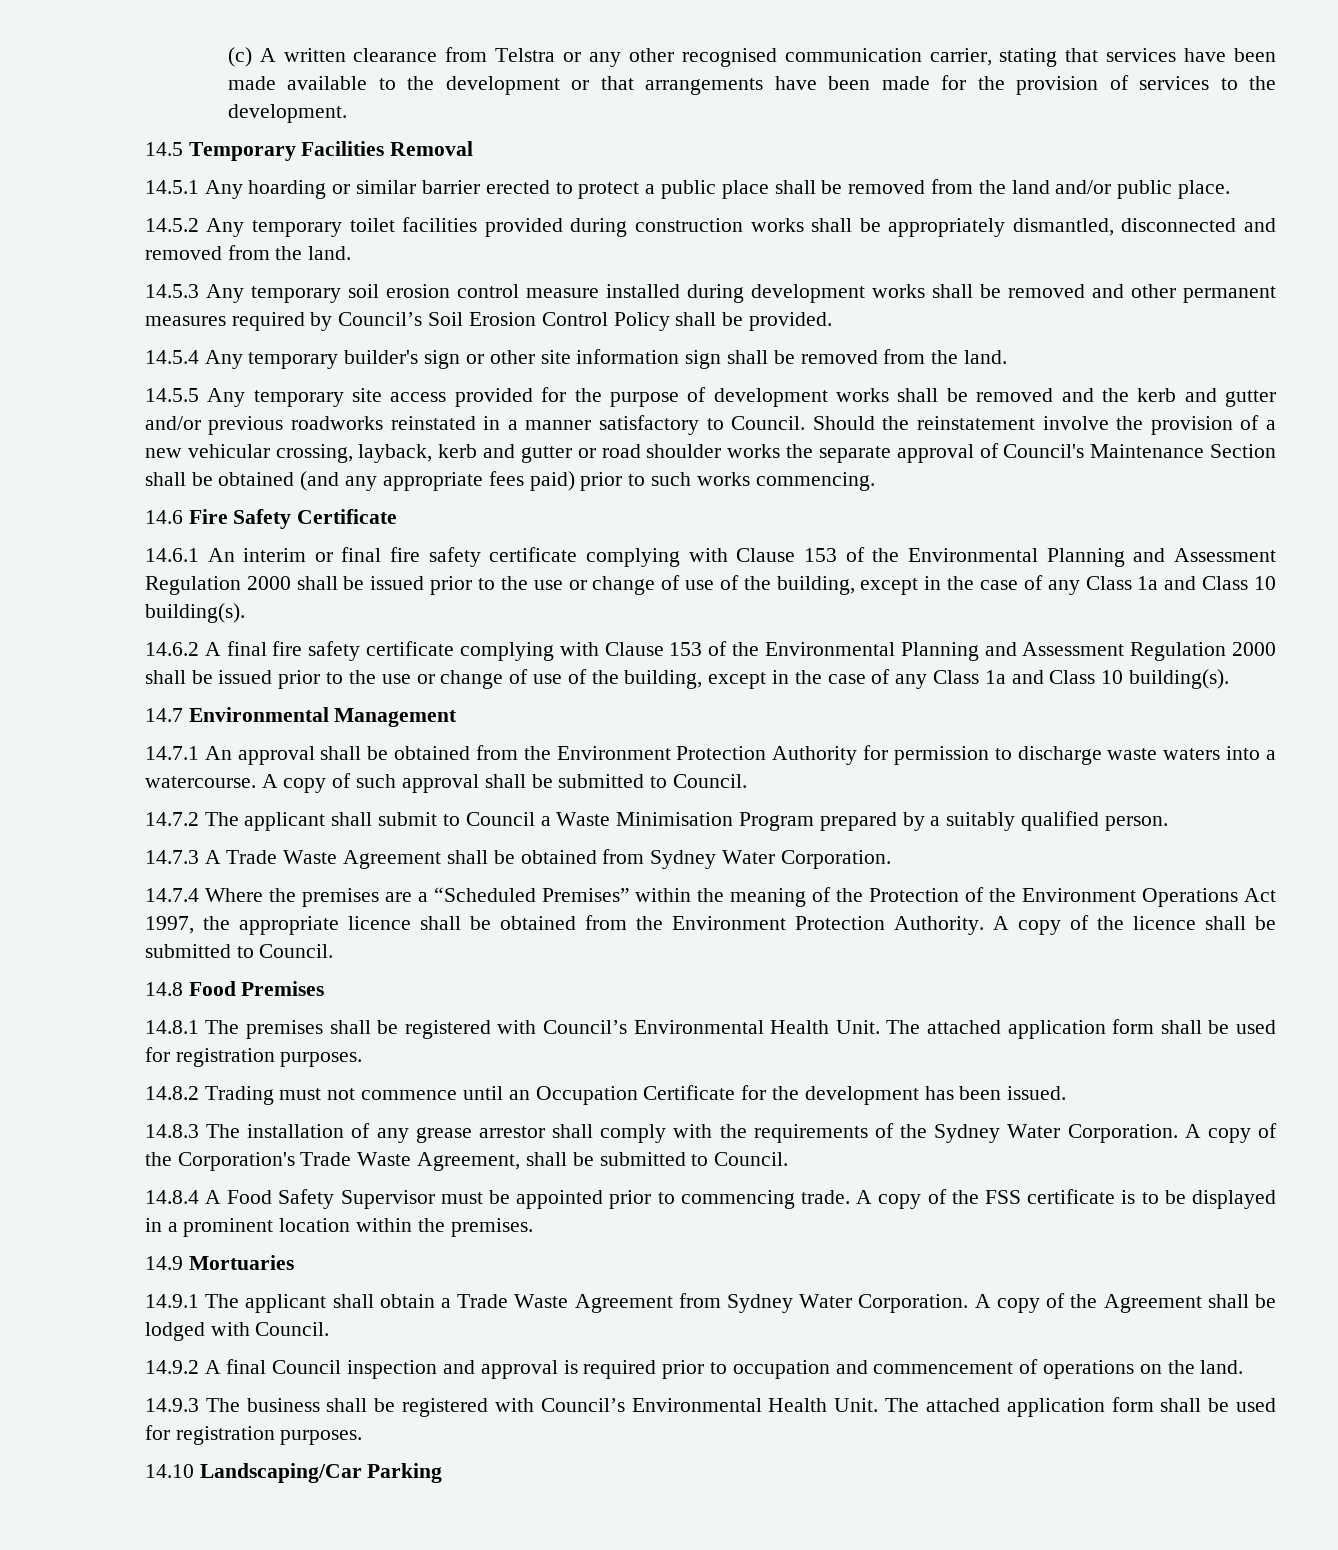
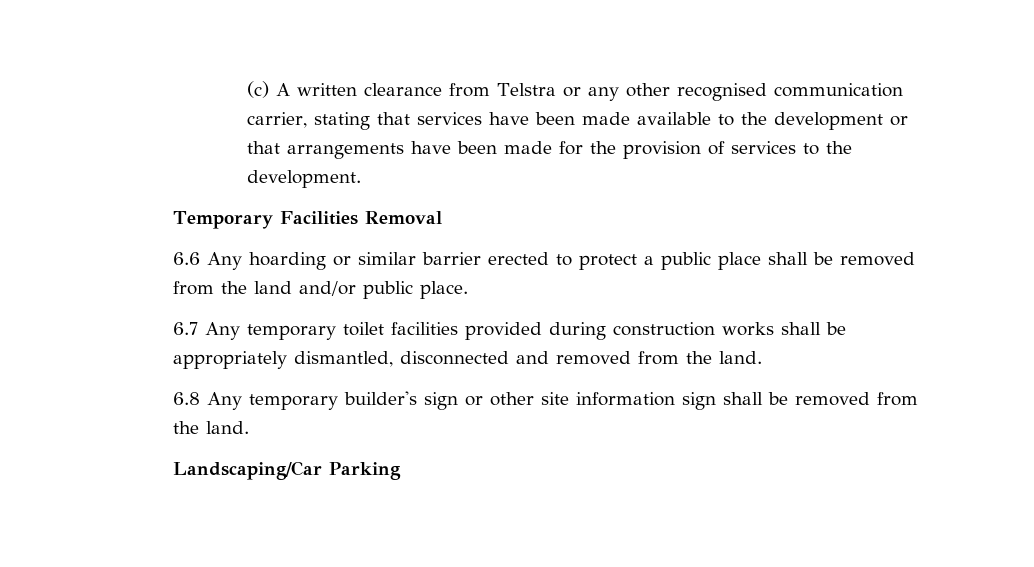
[144,142,183,156] 14.5 -> (362, 179) none
[144,180,199,194] 14.5.1 -> [173,252,201,265] 6.6
[144,218,199,232] 14.5.2 -> [173,322,199,335] 6.7
[144,284,1276,303] [144,312,832,331] [144,350,199,364] 14.5.3 Any temporary soil erosion control measure installed during development works shall be removed and other permanent measures required by Council’s Soil Erosion Control Policy shall be provided. // 14.5.4 -> [173,392,201,405] 6.8
[144,387,1276,407] [144,415,1276,435] [144,443,1277,463] [144,471,875,491] [144,509,398,529] [144,547,1276,567] [144,575,1276,595] [144,603,245,623] [144,641,1276,661] [144,669,1229,689] [144,707,458,727] [144,745,1276,765] [144,773,747,793] [144,811,1168,831] [144,849,891,869] [144,887,1277,907] [144,915,1276,935] [144,944,334,958] [144,981,325,996] [144,1019,1276,1039] [144,1047,363,1067] [144,1085,1067,1105] [144,1123,1277,1143] [144,1152,789,1171] [144,1189,1276,1209] [144,1218,533,1237] [144,1255,294,1270] [144,1293,1276,1313] [144,1322,330,1341] [144,1359,1244,1379] [144,1397,1276,1417] [144,1425,363,1445] [144,1464,194,1478] 14.5.5 Any temporary site access provided for the purpose of development works shall be removed and the kerb and gutter and/or previous roadworks reinstated in a manner satisfactory to Council. Should the reinstatement involve the provision of a new vehicular crossing, layback, kerb and gutter or road shoulder works the separate approval of Council's Maintenance Section shall be obtained (and any appropriate fees paid) prior to such works commencing. // 14.6 Fire Safety Certificate // 14.6.1 An interim or final fire safety certificate complying with Clause 153 of the Environmental Planning and Assessment Regulation 2000 shall be issued prior to the use or change of use of the building, except in the case of any Class 1a and Class 10 building(s). // 14.6.2 A final fire safety certificate complying with Clause 153 of the Environmental Planning and Assessment Regulation 2000 shall be issued prior to the use or change of use of the building, except in the case of any Class 1a and Class 10 building(s). // 14.7 Environmental Management // 14.7.1 An approval shall be obtained from the Environment Protection Authority for permission to discharge waste waters into a watercourse. A copy of such approval shall be submitted to Council. // 14.7.2 The applicant shall submit to Council a Waste Minimisation Program prepared by a suitably qualified person. // 14.7.3 A Trade Waste Agreement shall be obtained from Sydney Water Corporation. // 14.7.4 Where the premises are a “Scheduled Premises” within the meaning of the Protection of the Environment Operations Act 1997, the appropriate licence shall be obtained from the Environment Protection Authority. A copy of the licence shall be submitted to Council. // 14.8 Food Premises // 14.8.1 The premises shall be registered with Council’s Environmental Health Unit. The attached application form shall be used for registration purposes. // 14.8.2 Trading must not commence until an Occupation Certificate for the development has been issued. // 14.8.3 The installation of any grease arrestor shall comply with the requirements of the Sydney Water Corporation. A copy of the Corporation's Trade Waste Agreement, shall be submitted to Council. // 14.8.4 A Food Safety Supervisor must be appointed prior to commencing trade. A copy of the FSS certificate is to be displayed in a prominent location within the premises. // 14.9 Mortuaries // 14.9.1 The applicant shall obtain a Trade Waste Agreement from Sydney Water Corporation. A copy of the Agreement shall be lodged with Council. // 14.9.2 A final Council inspection and approval is required prior to occupation and commencement of operations on the land. // 14.9.3 The business shall be registered with Council’s Environmental Health Unit. The attached application form shall be used for registration purposes. // 14.10 -> (250, 427) none

